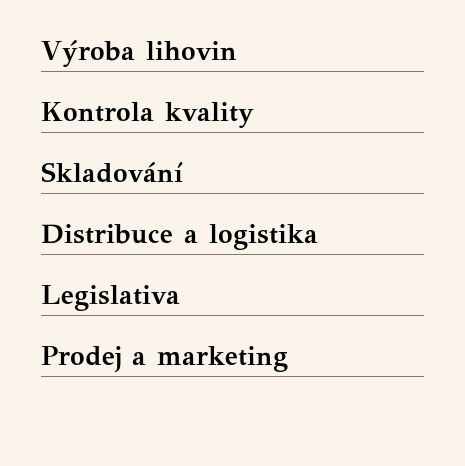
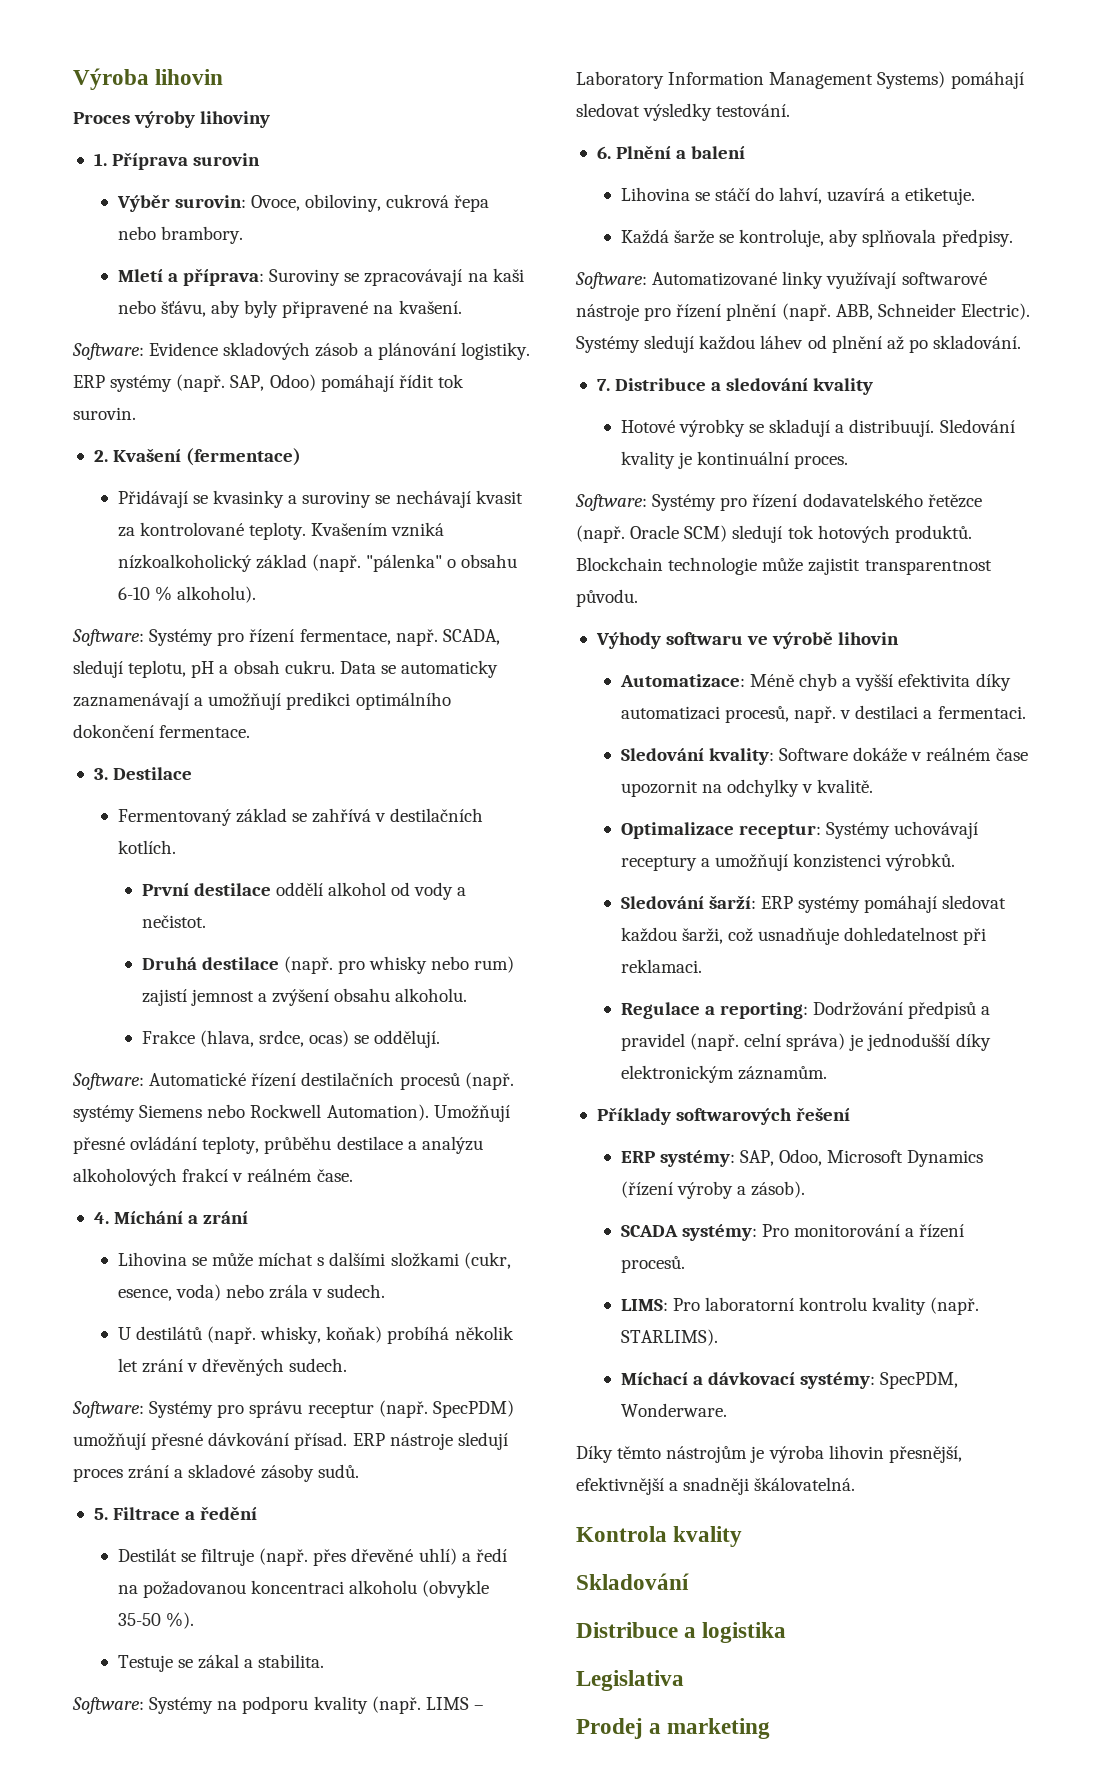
(237, 50) none -> [73,111,271,128] [93,152,261,170] [116,194,490,212] [117,226,243,244] [117,268,524,286] [117,300,462,318] [72,342,530,360] [73,374,464,392] [73,407,136,420] [93,448,302,466] [117,490,523,508] [117,522,445,540] [117,554,518,572] [117,586,257,603] [72,629,500,646] [73,660,499,678] [73,692,451,710] [73,724,251,738] [93,767,193,780] [117,808,484,826] [117,840,176,854] [141,882,467,900] [141,915,206,928] [141,956,515,974] [141,988,468,1006] [141,1030,441,1048] [72,1072,514,1090] [73,1104,510,1122] [73,1136,483,1154] [73,1168,353,1186] [93,1211,249,1224] [117,1252,511,1269] [117,1284,386,1301] [117,1326,514,1344] [117,1358,348,1376] [72,1400,514,1418] [73,1432,508,1450] [73,1464,359,1482] [93,1506,258,1520] [117,1548,507,1566] [117,1580,490,1598] [117,1612,194,1629] [117,1654,325,1672] [72,1696,484,1714] [576,71,1024,89] [576,103,791,121] [596,145,746,159] [620,187,975,205] [620,229,1013,247] [575,271,987,289] [576,303,1030,321] [576,335,1022,353] [596,378,874,395] [620,419,1015,437] [620,451,849,469] [575,493,982,511] [576,525,972,543] [576,557,992,575] [576,589,638,607] [595,631,900,649] [619,673,1011,691] [620,705,1026,723] [620,747,1028,765] [620,779,874,797] [620,821,979,839] [620,853,956,871] [620,895,1007,913] [620,927,987,945] [620,959,702,973] [620,1001,991,1019] [620,1033,991,1051] [620,1065,827,1083] [596,1107,851,1125] [620,1149,984,1167] [620,1181,806,1199] [620,1224,965,1241] [620,1256,685,1273] [620,1297,980,1315] [620,1329,718,1346] [620,1372,959,1389] [620,1403,727,1417] [576,1445,962,1463] [576,1477,856,1495] // Proces výroby lihoviny // 1. Příprava surovin // Výběr surovin: Ovoce, obiloviny, cukrová řepa nebo brambory. // Mletí a příprava: Suroviny se zpracovávají na kaši nebo šťávu, aby byly připravené na kvašení. // Software: Evidence skladových zásob a plánování logistiky. ERP systémy (např. SAP, Odoo) pomáhají řídit tok surovin. // 2. Kvašení (fermentace) // Přidávají se kvasinky a suroviny se nechávají kvasit za kontrolované teploty. Kvašením vzniká nízkoalkoholický základ (např. "pálenka" o obsahu 6-10 % alkoholu). // Software: Systémy pro řízení fermentace, např. SCADA, sledují teplotu, pH a obsah cukru. Data se automaticky zaznamenávají a umožňují predikci optimálního dokončení fermentace. // 3. Destilace // Fermentovaný základ se zahřívá v destilačních kotlích. // První destilace oddělí alkohol od vody a nečistot. // Druhá destilace (např. pro whisky nebo rum) zajistí jemnost a zvýšení obsahu alkoholu. // Frakce (hlava, srdce, ocas) se oddělují. // Software: Automatické řízení destilačních procesů (např. systémy Siemens nebo Rockwell Automation). Umožňují přesné ovládání teploty, průběhu destilace a analýzu alkoholových frakcí v reálném čase. // 4. Míchání a zrání // Lihovina se může míchat s dalšími složkami (cukr, esence, voda) nebo zrála v sudech. // U destilátů (např. whisky, koňak) probíhá několik let zrání v dřevěných sudech. // Software: Systémy pro správu receptur (např. SpecPDM) umožňují přesné dávkování přísad. ERP nástroje sledují proces zrání a skladové zásoby sudů. // 5. Filtrace a ředění // Destilát se filtruje (např. přes dřevěné uhlí) a ředí na požadovanou koncentraci alkoholu (obvykle 35-50 %). // Testuje se zákal a stabilita. // Software: Systémy na podporu kvality (např. LIMS – Laboratory Information Management Systems) pomáhají sledovat výsledky testování. // 6. Plnění a balení // Lihovina se stáčí do lahví, uzavírá a etiketuje. // Každá šarže se kontroluje, aby splňovala předpisy. // Software: Automatizované linky využívají softwarové nástroje pro řízení plnění (např. ABB, Schneider Electric). Systémy sledují každou láhev od plnění až po skladování. // 7. Distribuce a sledování kvality // Hotové výrobky se skladují a distribuují. Sledování kvality je kontinuální proces. // Software: Systémy pro řízení dodavatelského řetězce (např. Oracle SCM) sledují tok hotových produktů. Blockchain technologie může zajistit transparentnost původu. // Výhody softwaru ve výrobě lihovin // Automatizace: Méně chyb a vyšší efektivita díky automatizaci procesů, např. v destilaci a fermentaci. // Sledování kvality: Software dokáže v reálném čase upozornit na odchylky v kvalitě. // Optimalizace receptur: Systémy uchovávají receptury a umožňují konzistenci výrobků. // Sledování šarží: ERP systémy pomáhají sledovat každou šarži, což usnadňuje dohledatelnost při reklamaci. // Regulace a reporting: Dodržování předpisů a pravidel (např. celní správa) je jednodušší díky elektronickým záznamům. // Příklady softwarových řešení // ERP systémy: SAP, Odoo, Microsoft Dynamics (řízení výroby a zásob). // SCADA systémy: Pro monitorování a řízení procesů. // LIMS: Pro laboratorní kontrolu kvality (např. STARLIMS). // Míchací a dávkovací systémy: SpecPDM, Wonderware. // Díky těmto nástrojům je výroba lihovin přesnější, efektivnější a snadněji škálovatelná.

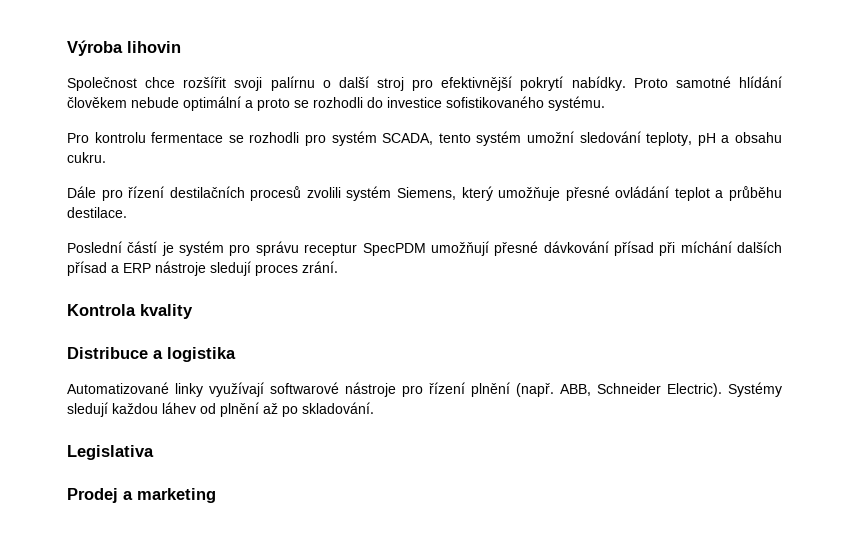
[73,111,271,128] [93,152,261,170] [116,194,490,212] [117,226,243,244] [117,268,524,286] [117,300,462,318] [72,342,530,360] [73,374,464,392] [73,407,136,420] [93,448,302,466] [117,490,523,508] [117,522,445,540] [117,554,518,572] [117,586,257,603] [72,629,500,646] [73,660,187,678] Proces výroby lihoviny // 1. Příprava surovin // Výběr surovin: Ovoce, obiloviny, cukrová řepa nebo brambory. // Mletí a příprava: Suroviny se zpracovávají na kaši nebo šťávu, aby byly připravené na kvašení. // Software: Evidence skladových zásob a plánování logistiky. ERP systémy (např. SAP, Odoo) pomáhají řídit tok surovin. // 2. Kvašení (fermentace) // Přidávají se kvasinky a suroviny se nechávají kvasit za kontrolované teploty. Kvašením vzniká nízkoalkoholický základ (např. "pálenka" o obsahu 6-10 % alkoholu). // Software: Systémy pro řízení fermentace, např. SCADA, sledují teplotu, -> [67,76,782,91] [67,96,605,111] [67,131,693,146] Společnost chce rozšířit svoji palírnu o další stroj pro efektivnější pokrytí nabídky. Proto samotné hlídání člověkem nebude optimální a proto se rozhodli do investice sofistikovaného systému. // Pro kontrolu fermentace se rozhodli pro systém SCADA, tento systém umožní sledování teploty,
[233,660,280,674] obsah -> [735,132,783,143] obsahu
[339,660,499,678] [73,692,451,710] [73,724,251,738] [93,767,193,780] [117,808,484,826] [117,840,176,854] [141,882,467,900] [141,915,206,928] [141,956,515,974] [141,988,468,1006] [141,1030,441,1048] [72,1072,514,1090] [73,1104,510,1122] [73,1136,483,1154] [73,1168,353,1186] [93,1211,249,1224] [117,1252,511,1269] [117,1284,386,1301] [117,1326,514,1344] [117,1358,348,1376] [72,1401,214,1418] Data se automaticky zaznamenávají a umožňují predikci optimálního dokončení fermentace. // 3. Destilace // Fermentovaný základ se zahřívá v destilačních kotlích. // První destilace oddělí alkohol od vody a nečistot. // Druhá destilace (např. pro whisky nebo rum) zajistí jemnost a zvýšení obsahu alkoholu. // Frakce (hlava, srdce, ocas) se oddělují. // Software: Automatické řízení destilačních procesů (např. systémy Siemens nebo Rockwell Automation). Umožňují přesné ovládání teploty, průběhu destilace a analýzu alkoholových frakcí v reálném čase. // 4. Míchání a zrání // Lihovina se může míchat s dalšími složkami (cukr, esence, voda) nebo zrála v sudech. // U destilátů (např. whisky, koňak) probíhá několik let zrání v dřevěných sudech. // Software: Systémy -> [67,186,782,201] [67,207,127,218] [67,241,225,256] // Dále pro řízení destilačních procesů zvolili systém Siemens, který umožňuje přesné ovládání teplot a průběhu destilace. // Poslední částí je systém
[378,1400,514,1418] (např. SpecPDM) -> [362,243,426,256] SpecPDM
[294,1432,508,1450] [73,1464,359,1482] [93,1506,258,1520] [117,1548,507,1566] [117,1580,490,1598] [117,1612,194,1629] [117,1654,325,1672] [72,1696,484,1714] [576,71,1024,89] [576,103,791,121] [596,145,746,159] [620,187,975,205] [620,229,1013,247] [575,272,647,289] přísad. ERP nástroje sledují proces zrání a skladové zásoby sudů. // 5. Filtrace a ředění // Destilát se filtruje (např. přes dřevěné uhlí) a ředí na požadovanou koncentraci alkoholu (obvykle 35-50 %). // Testuje se zákal a stabilita. // Software: Systémy na podporu kvality (např. LIMS – Laboratory Information Management Systems) pomáhají sledovat výsledky testování. // 6. Plnění a balení // Lihovina se stáčí do lahví, uzavírá a etiketuje. // Každá šarže se kontroluje, aby splňovala předpisy. // Software: -> [613,241,782,256] [67,261,338,276] [67,304,193,319] [67,347,236,362] přísad při míchání dalších přísad a ERP nástroje sledují proces zrání. // Kontrola kvality // Distribuce a logistika //
[596,378,874,395] [620,419,1015,437] [620,451,849,469] [575,493,982,511] [576,525,972,543] [576,557,992,575] [576,589,638,607] [595,631,900,649] [619,673,1011,691] [620,705,1026,723] [620,747,1028,765] [620,779,874,797] [620,821,979,839] [620,853,956,871] [620,895,1007,913] [620,927,987,945] [620,959,702,973] [620,1001,991,1019] [620,1033,991,1051] [620,1065,827,1083] [596,1107,851,1125] [620,1149,984,1167] [620,1181,806,1199] [620,1224,965,1241] [620,1256,685,1273] [620,1297,980,1315] [620,1329,718,1346] [620,1372,959,1389] [620,1403,727,1417] [576,1445,962,1463] [576,1477,856,1495] [576,1526,743,1547] [576,1573,689,1590] [576,1622,787,1643] // 7. Distribuce a sledování kvality // Hotové výrobky se skladují a distribuují. Sledování kvality je kontinuální proces. // Software: Systémy pro řízení dodavatelského řetězce (např. Oracle SCM) sledují tok hotových produktů. Blockchain technologie může zajistit transparentnost původu. // Výhody softwaru ve výrobě lihovin // Automatizace: Méně chyb a vyšší efektivita díky automatizaci procesů, např. v destilaci a fermentaci. // Sledování kvality: Software dokáže v reálném čase upozornit na odchylky v kvalitě. // Optimalizace receptur: Systémy uchovávají receptury a umožňují konzistenci výrobků. // Sledování šarží: ERP systémy pomáhají sledovat každou šarži, což usnadňuje dohledatelnost při reklamaci. // Regulace a reporting: Dodržování předpisů a pravidel (např. celní správa) je jednodušší díky elektronickým záznamům. // Příklady softwarových řešení // ERP systémy: SAP, Odoo, Microsoft Dynamics (řízení výroby a zásob). // SCADA systémy: Pro monitorování a řízení procesů. // LIMS: Pro laboratorní kontrolu kvality (např. STARLIMS). // Míchací a dávkovací systémy: SpecPDM, Wonderware. // Díky těmto nástrojům je výroba lihovin přesnější, efektivnější a snadněji škálovatelná. // Kontrola kvality // Skladování // Distribuce a logistika -> (374, 408) none

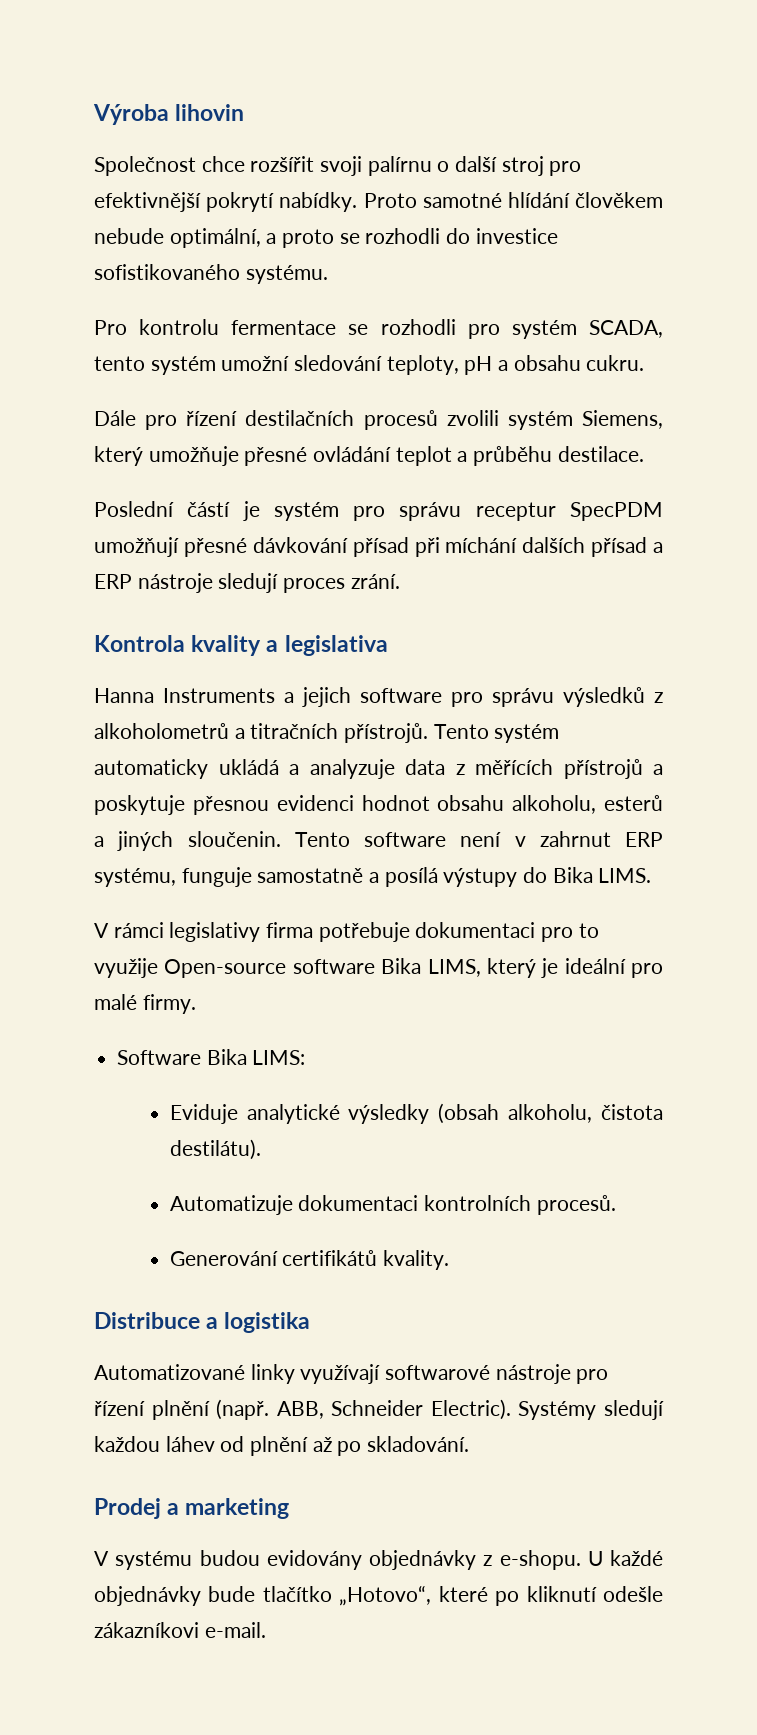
[183,96,241,111] optimální -> [169,228,261,248] optimální,
(193, 311) none -> [266,635,388,656] [94,687,663,707] [94,723,560,743] [94,759,663,779] [94,795,663,815] [94,831,663,851] [94,867,652,887] [94,922,599,942] [94,958,663,978] [94,994,196,1014] [117,1049,306,1065] [169,1103,663,1124] [169,1139,261,1160] [169,1195,616,1215] [169,1250,450,1270] a legislativa // Hanna Instruments a jejich software pro správu výsledků z alkoholometrů a titračních přístrojů. Tento systém automaticky ukládá a analyzuje data z měřících přístrojů a poskytuje přesnou evidenci hodnot obsahu alkoholu, esterů a jiných sloučenin. Tento software není v zahrnut ERP systému, funguje samostatně a posílá výstupy do Bika LIMS. // V rámci legislativy firma potřebuje dokumentaci pro to využije Open-source software Bika LIMS, který je ideální pro malé firmy. // Software Bika LIMS: // Eviduje analytické výsledky (obsah alkoholu, čistota destilátu). // Automatizuje dokumentaci kontrolních procesů. // Generování certifikátů kvality.
[67,445,154,460] // Legislativa -> (470, 1444) none
(216, 495) none -> [94,1550,663,1570] [94,1585,663,1606] [94,1622,266,1638] // V systému budou evidovány objednávky z e-shopu. U každé objednávky bude tlačítko „Hotovo“, které po kliknutí odešle zákazníkovi e-mail.

